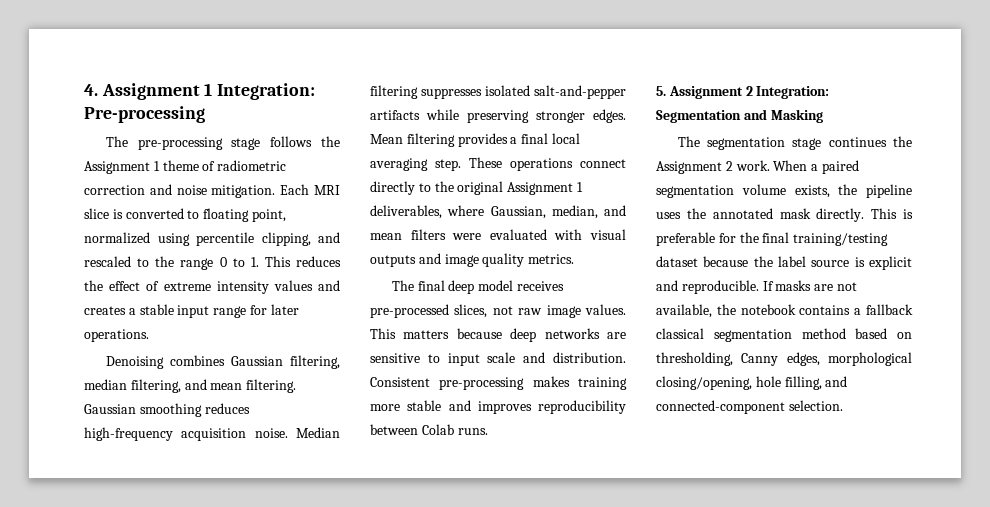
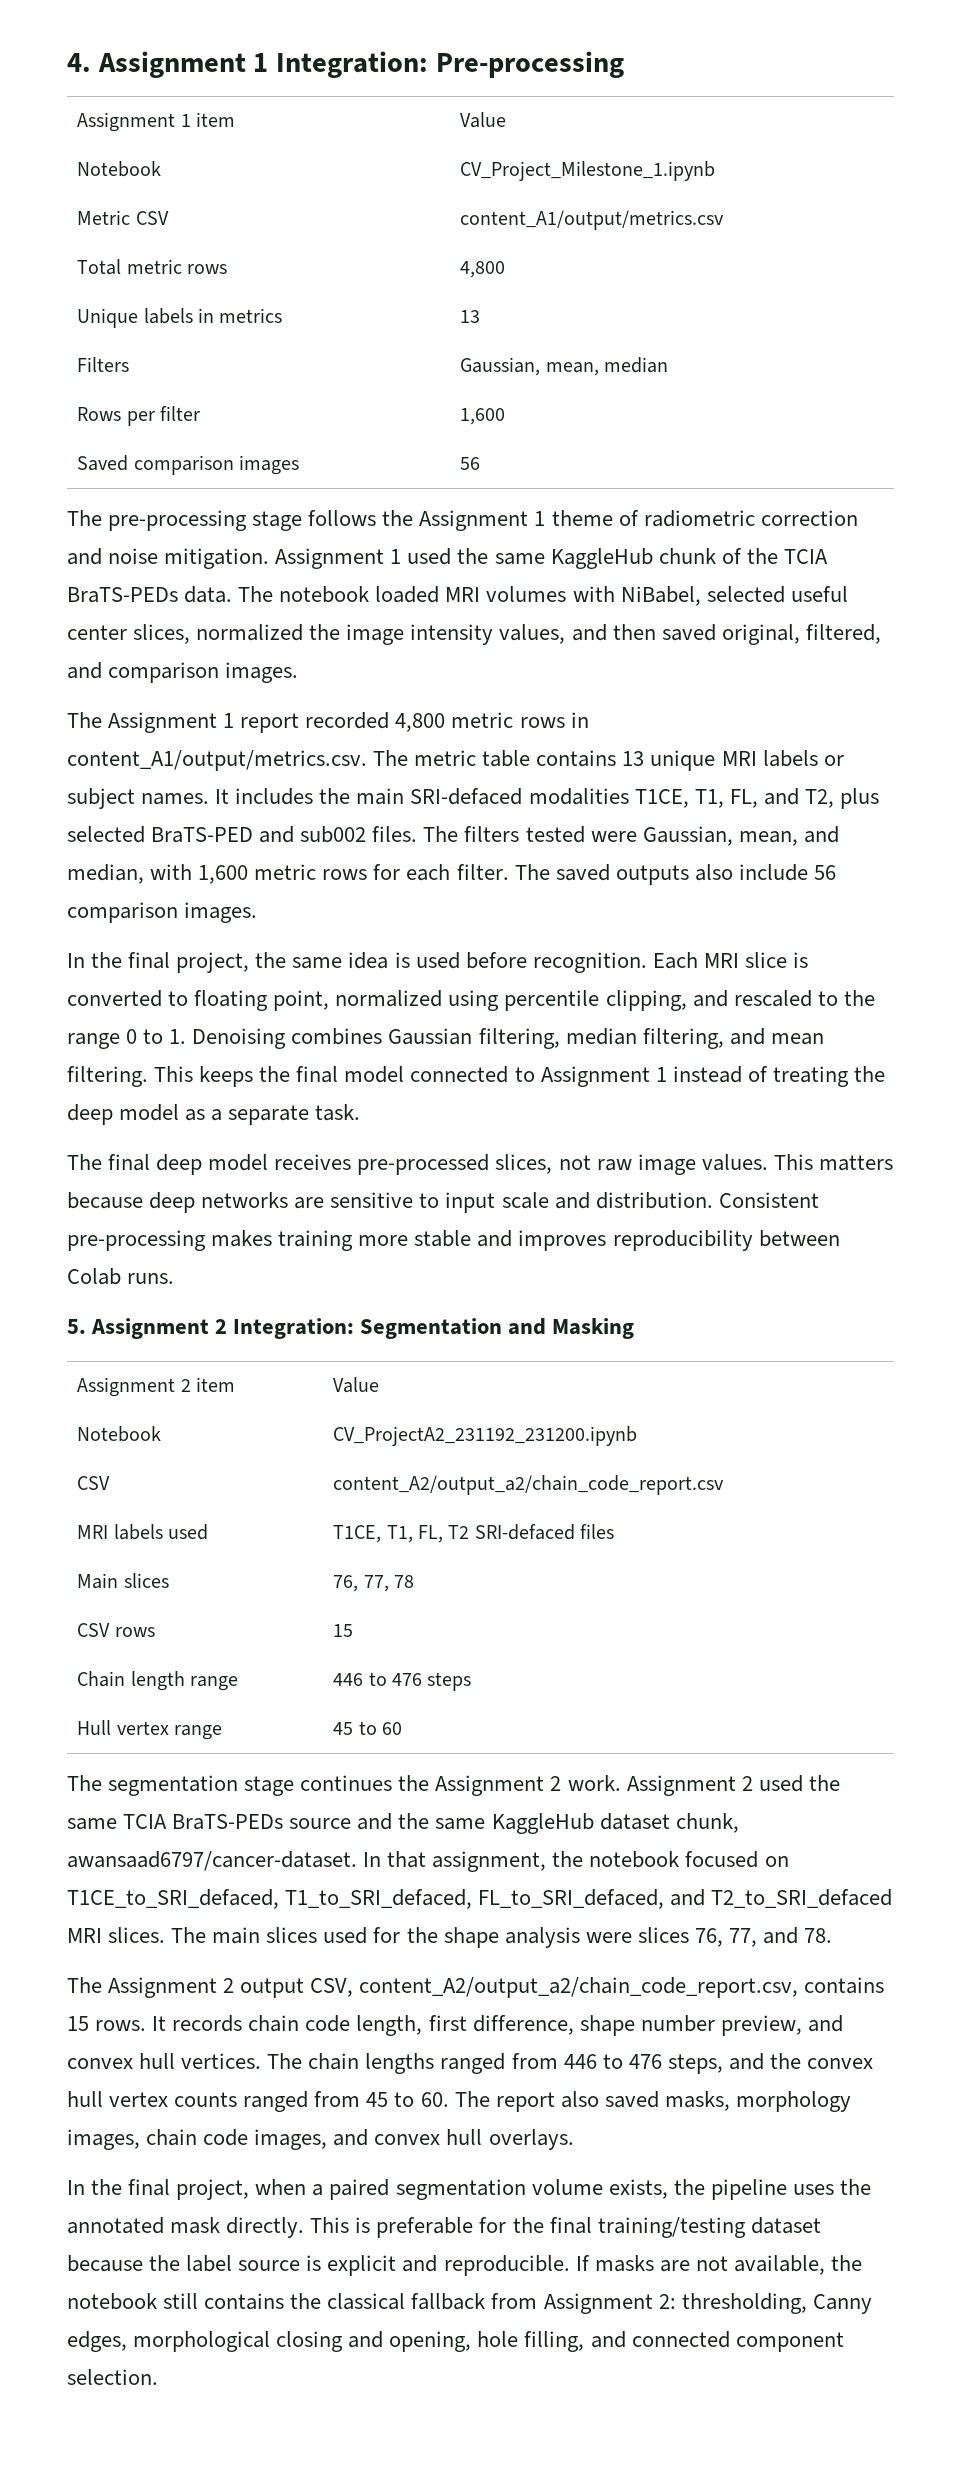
(205, 114) none -> [77,112,235,132] [460,112,507,128] [77,161,162,177] [460,161,716,181] [77,210,169,225] [460,210,725,230] [77,259,227,275] [460,261,506,278] [77,308,283,328] [460,310,481,323] [77,357,130,372] [460,357,668,376] [77,406,200,426] [460,408,506,425] [77,455,299,475] [460,457,481,470] // Assignment 1 item | Value // Notebook | CV_Project_Milestone_1.ipynb // Metric CSV | content_A1/output/metrics.csv // Total metric rows | 4,800 // Unique labels in metrics | 13 // Filters | Gaussian, mean, median // Rows per filter | 1,600 // Saved comparison images | 56
(276, 191) none -> [275,548,828,569] [67,586,848,606] [67,624,881,645] [67,662,299,683] [67,712,589,733] [67,750,844,771] [67,788,879,809] [67,826,839,846] [67,864,836,885] [67,902,258,923] [67,952,647,973] Assignment 1 used the same KaggleHub chunk of the TCIA BraTS-PEDs data. The notebook loaded MRI volumes with NiBabel, selected useful center slices, normalized the image intensity values, and then saved original, filtered, and comparison images. // The Assignment 1 report recorded 4,800 metric rows in content_A1/output/metrics.csv. The metric table contains 13 unique MRI labels or subject names. It includes the main SRI-defaced modalities T1CE, T1, FL, and T2, plus selected BraTS-PED and sub002 files. The filters tested were Gaussian, mean, and median, with 1,600 metric rows for each filter. The saved outputs also include 56 comparison images. // In the final project, the same idea is used before recognition.
[264,256,341,267] [84,280,340,294] [84,304,299,318] [84,329,149,342] This reduces the effect of extreme intensity values and creates a stable input range for later operations. // -> (187, 1036) none
[84,403,250,417] [84,427,340,441] [370,85,626,99] [370,109,626,123] [370,133,580,147] [370,157,626,171] [370,181,583,195] [370,205,626,219] [370,229,626,240] [370,253,575,267] Gaussian smoothing reduces high-frequency acquisition noise. Median filtering suppresses isolated salt-and-pepper artifacts while preserving stronger edges. Mean filtering provides a final local averaging step. These operations connect directly to the original Assignment 1 deliverables, where Gaussian, median, and mean filters were evaluated with visual outputs and image quality metrics. -> [154,1066,885,1087] [67,1104,361,1125] This keeps the final model connected to Assignment 1 instead of treating the deep model as a separate task.
(823, 116) none -> [77,1377,235,1397] [333,1377,380,1393] [77,1426,162,1442] [333,1426,638,1446] [77,1476,111,1490] [333,1475,725,1495] [77,1524,208,1540] [333,1524,615,1543] [77,1573,169,1589] [333,1575,414,1592] [77,1623,155,1637] [333,1624,354,1637] [77,1671,238,1691] [333,1672,472,1691] [77,1720,222,1740] [333,1721,402,1735] // Assignment 2 item | Value // Notebook | CV_ProjectA2_231192_231200.ipynb // CSV | content_A2/output_a2/chain_code_report.csv // MRI labels used | T1CE, T1, FL, T2 SRI-defaced files // Main slices | 76, 77, 78 // CSV rows | 15 // Chain length range | 446 to 476 steps // Hull vertex range | 45 to 60
[773,160,808,171] When -> [626,1775,840,1796] [67,1813,739,1834] [67,1851,789,1872] [67,1889,893,1909] [67,1927,833,1948] [67,1977,885,1998] [67,2015,843,2036] [67,2053,874,2074] [67,2091,851,2112] [67,2129,574,2150] [67,2179,307,2200] Assignment 2 used the same TCIA BraTS-PEDs source and the same KaggleHub dataset chunk, awansaad6797/cancer-dataset. In that assignment, the notebook focused on T1CE_to_SRI_defaced, T1_to_SRI_defaced, FL_to_SRI_defaced, and T2_to_SRI_defaced MRI slices. The main slices used for the shape analysis were slices 76, 77, and 78. // The Assignment 2 output CSV, content_A2/output_a2/chain_code_report.csv, contains 15 rows. It records chain code length, first difference, shape number preview, and convex hull vertices. The chain lengths ranged from 446 to 476 steps, and the convex hull vertex counts ranged from 45 to 60. The report also saved masks, morphology images, chain code images, and convex hull overlays. // In the final project, when
[799,304,913,315] [656,328,912,342] contains a fallback classical segmentation method based on -> [163,2293,676,2314] still contains the classical fallback from Assignment 2:
[656,376,752,390] closing/opening, -> [276,2331,472,2352] closing and opening,
[656,400,785,414] connected-component -> [631,2331,844,2352] connected component

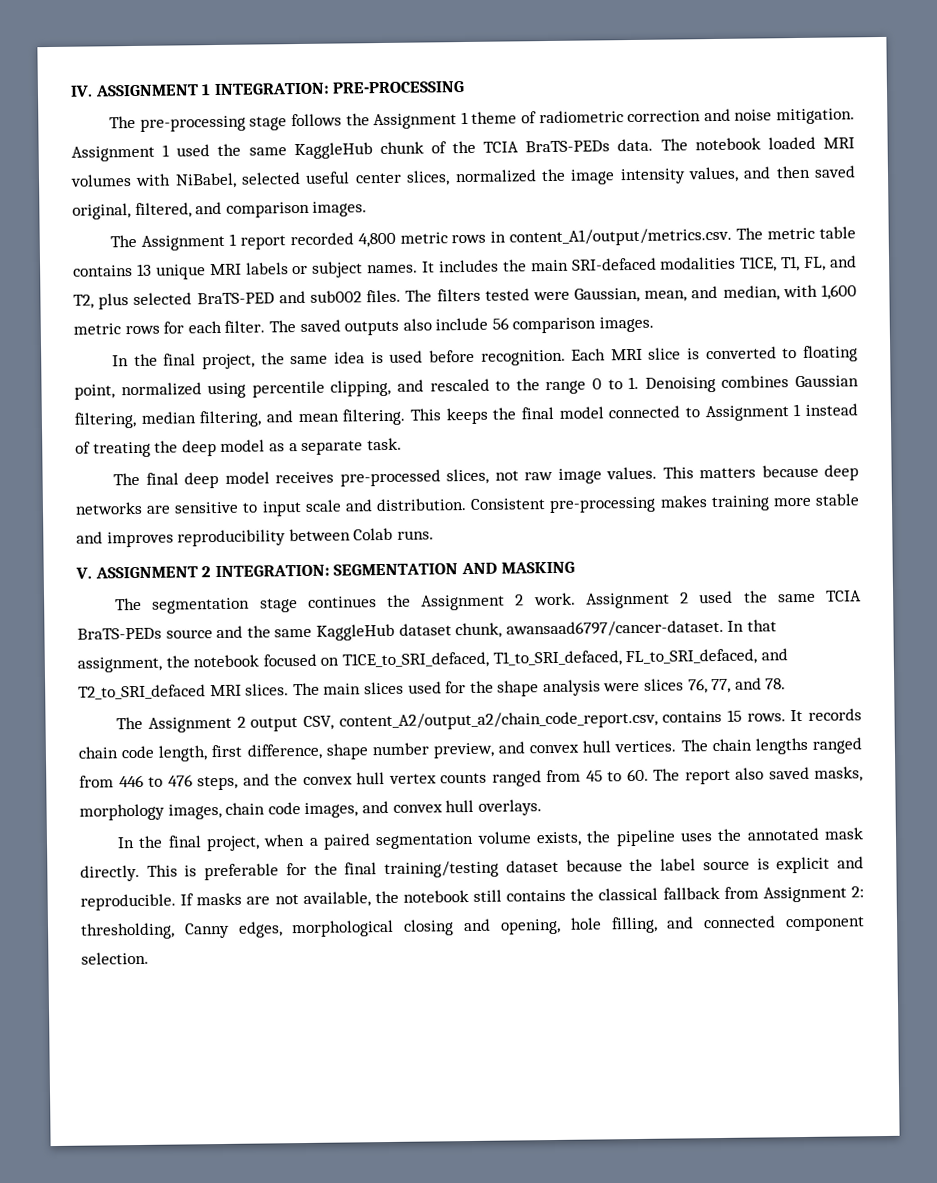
[67,51,624,78] [77,112,235,132] [460,112,507,128] [77,161,162,177] [460,161,716,181] [77,210,169,225] [460,210,725,230] [77,259,227,275] [460,261,506,278] [77,308,283,328] [460,310,481,323] [77,357,130,372] [460,357,668,376] [77,406,200,426] [460,408,506,425] [77,455,299,475] [460,457,481,470] 4. Assignment 1 Integration: Pre-processing // Assignment 1 item | Value // Notebook | CV_Project_Milestone_1.ipynb // Metric CSV | content_A1/output/metrics.csv // Total metric rows | 4,800 // Unique labels in metrics | 13 // Filters | Gaussian, mean, median // Rows per filter | 1,600 // Saved comparison images | 56 -> [70,81,465,97] IV. ASSIGNMENT 1 INTEGRATION: PRE-PROCESSING
[67,1318,635,1339] [77,1377,235,1397] [333,1377,380,1393] [77,1426,162,1442] [333,1426,638,1446] [77,1476,111,1490] [333,1475,725,1495] [77,1524,208,1540] [333,1524,615,1543] [77,1573,169,1589] [333,1575,414,1592] [77,1623,155,1637] [333,1624,354,1637] [77,1671,238,1691] [333,1672,472,1691] [77,1720,222,1740] [333,1721,402,1735] 5. Assignment 2 Integration: Segmentation and Masking // Assignment 2 item | Value // Notebook | CV_ProjectA2_231192_231200.ipynb // CSV | content_A2/output_a2/chain_code_report.csv // MRI labels used | T1CE, T1, FL, T2 SRI-defaced files // Main slices | 76, 77, 78 // CSV rows | 15 // Chain length range | 446 to 476 steps // Hull vertex range | 45 to 60 -> [75,561,575,579] V. ASSIGNMENT 2 INTEGRATION: SEGMENTATION AND MASKING

